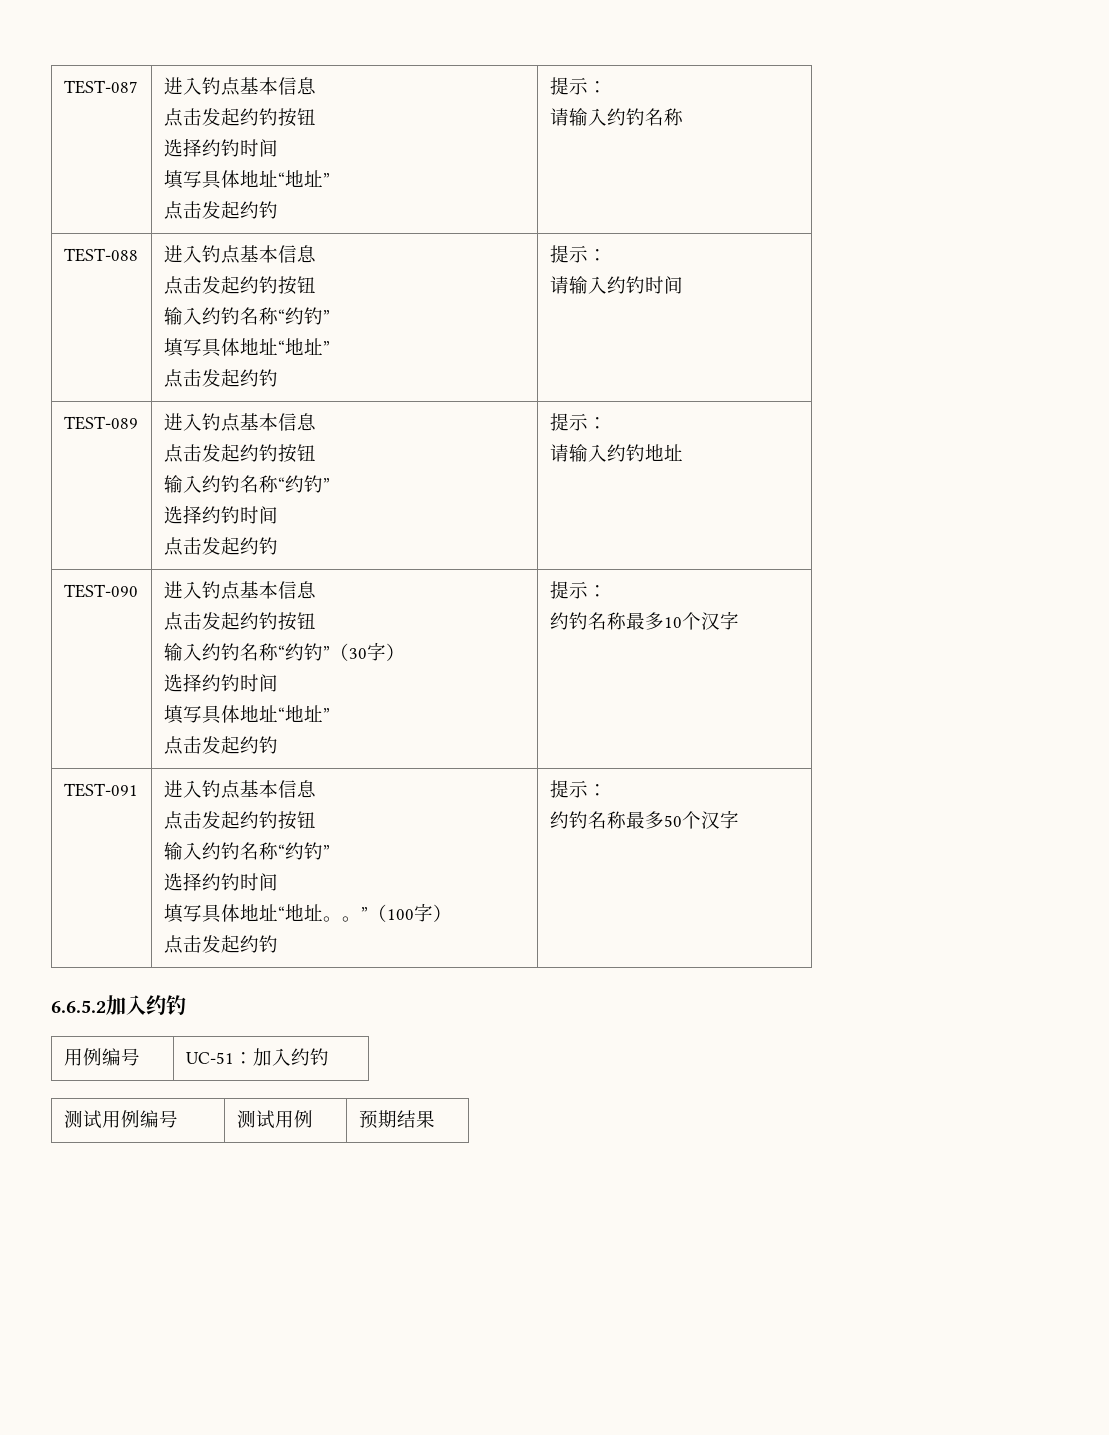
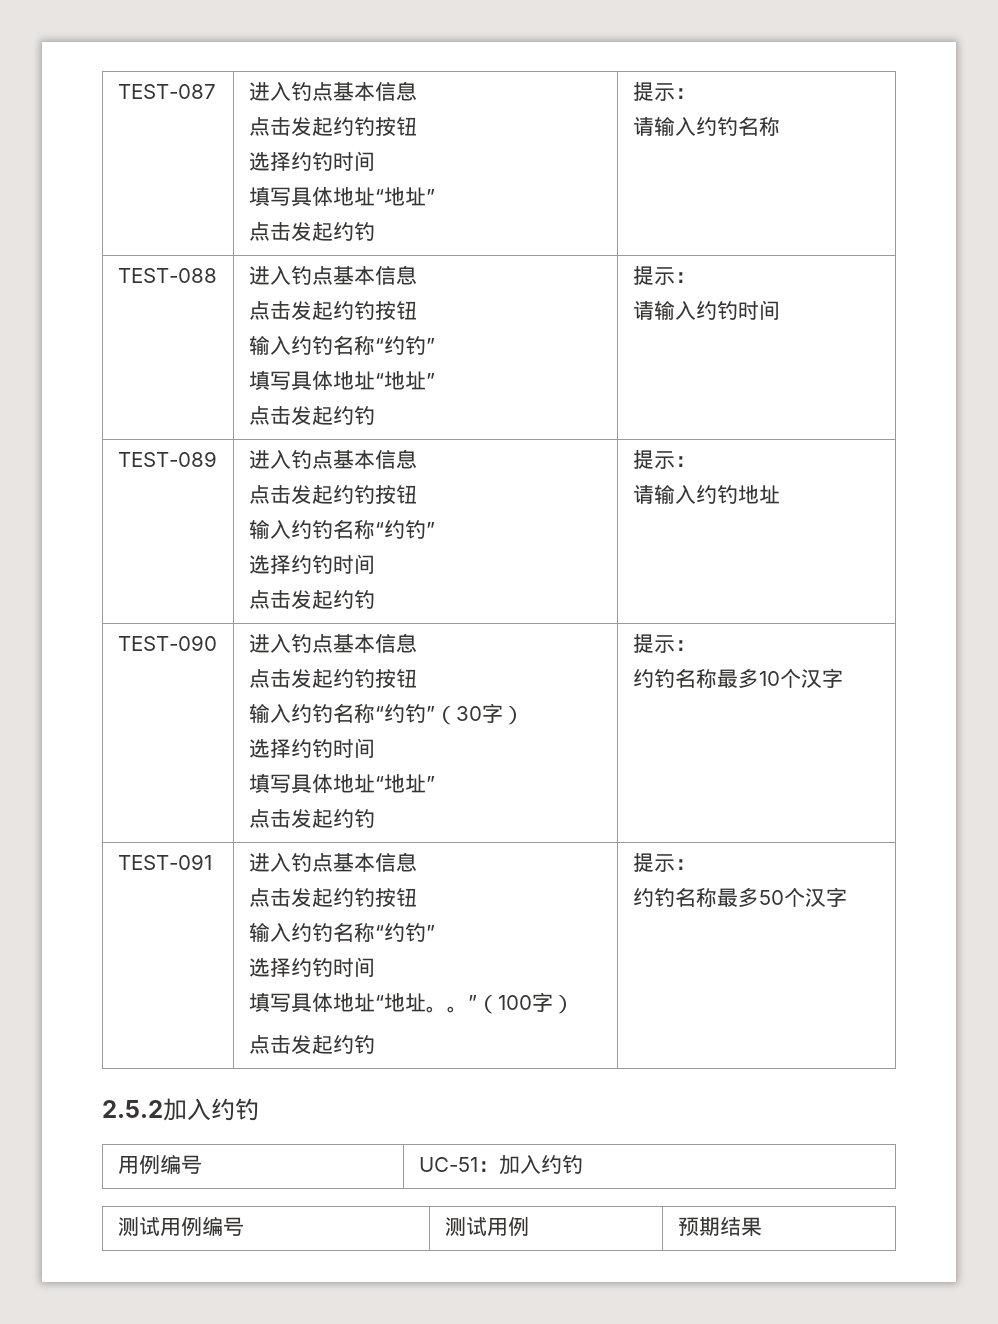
[51,1000,106,1013] 6.6.5.2 -> [102,1100,163,1118] 2.5.2

